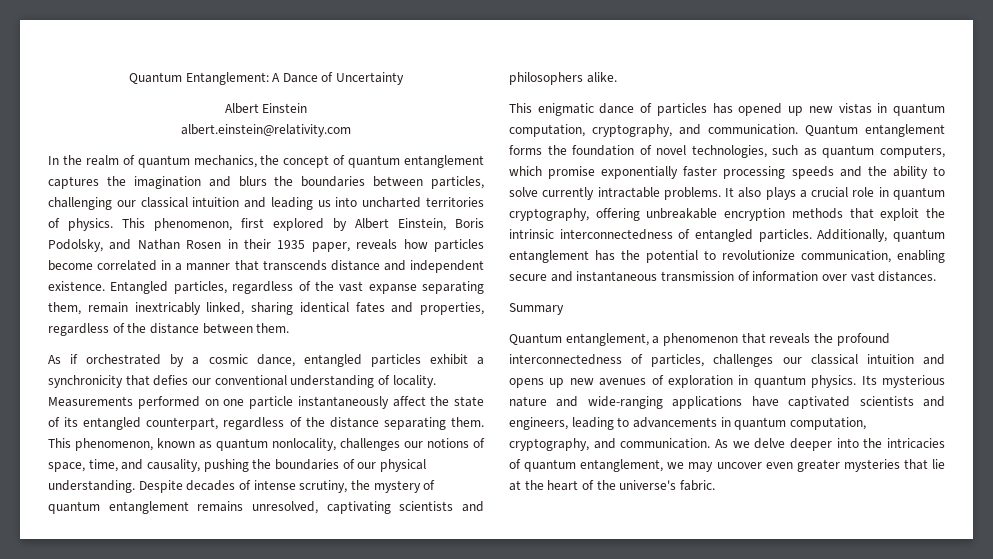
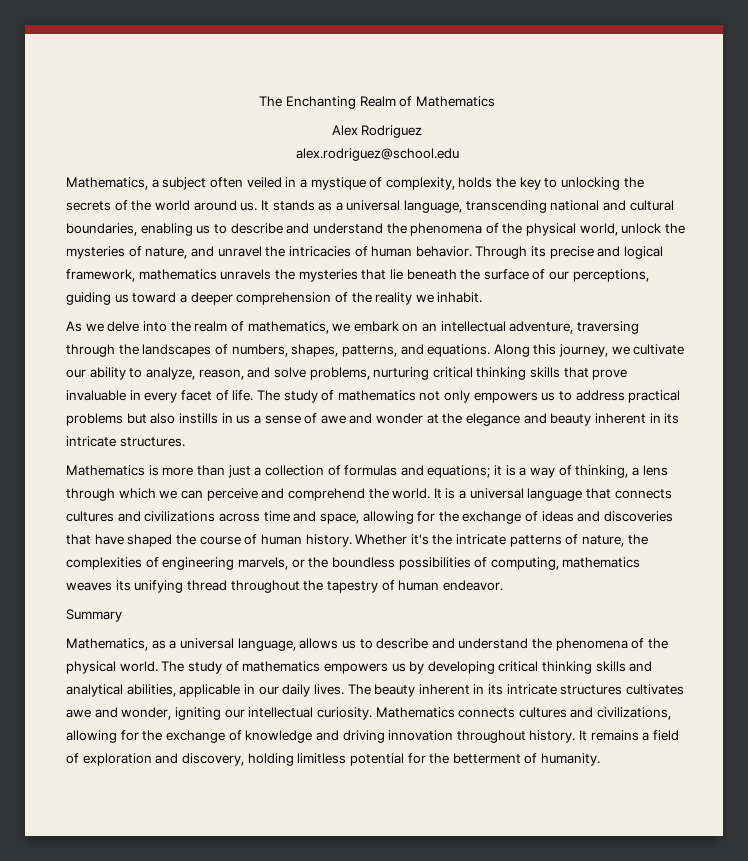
[128,72,405,85] [224,103,308,114] [181,124,351,137] [48,155,484,168] [48,176,484,189] [48,197,484,210] [48,218,484,231] [48,239,484,252] [48,260,484,273] [48,281,484,294] [48,302,484,315] [48,323,290,336] [48,354,485,367] [48,375,436,388] [48,396,484,409] [48,417,484,430] [48,438,485,451] [48,459,426,472] [48,480,436,493] [48,501,485,514] [509,72,617,85] [509,103,945,116] [509,124,945,137] [509,145,945,158] [509,166,945,179] [509,187,945,200] [509,208,945,221] [509,229,945,242] [509,250,945,263] [509,271,937,282] [509,303,564,315] [509,333,890,346] [509,354,946,367] [509,375,945,388] [509,396,945,409] [509,417,866,430] [509,438,945,451] [509,459,945,472] [509,480,715,491] Quantum Entanglement: A Dance of Uncertainty // Albert Einstein // albert.einstein@relativity.com // In the realm of quantum mechanics, the concept of quantum entanglement captures the imagination and blurs the boundaries between particles, challenging our classical intuition and leading us into uncharted territories of physics. This phenomenon, first explored by Albert Einstein, Boris Podolsky, and Nathan Rosen in their 1935 paper, reveals how particles become correlated in a manner that transcends distance and independent existence. Entangled particles, regardless of the vast expanse separating them, remain inextricably linked, sharing identical fates and properties, regardless of the distance between them. // As if orchestrated by a cosmic dance, entangled particles exhibit a synchronicity that defies our conventional understanding of locality. Measurements performed on one particle instantaneously affect the state of its entangled counterpart, regardless of the distance separating them. This phenomenon, known as quantum nonlocality, challenges our notions of space, time, and causality, pushing the boundaries of our physical understanding. Despite decades of intense scrutiny, the mystery of quantum entanglement remains unresolved, captivating scientists and philosophers alike. // This enigmatic dance of particles has opened up new vistas in quantum computation, cryptography, and communication. Quantum entanglement forms the foundation of novel technologies, such as quantum computers, which promise exponentially faster processing speeds and the ability to solve currently intractable problems. It also plays a crucial role in quantum cryptography, offering unbreakable encryption methods that exploit the intrinsic interconnectedness of entangled particles. Additionally, quantum entanglement has the potential to revolutionize communication, enabling secure and instantaneous transmission of information over vast distances. // Summary // Quantum entanglement, a phenomenon that reveals the profound interconnectedness of particles, challenges our classical intuition and opens up new avenues of exploration in quantum physics. Its mysterious nature and wide-ranging applications have captivated scientists and engineers, leading to advancements in quantum computation, cryptography, and communication. As we delve deeper into the intricacies of quantum entanglement, we may uncover even greater mysteries that lie at the heart of the universe's fabric. -> [259,96,495,109] [331,125,423,138] [295,148,459,161] [66,177,644,190] [66,200,674,213] [66,223,686,236] [66,246,664,259] [66,269,649,282] [66,292,483,305] [66,321,640,334] [66,344,685,357] [66,367,628,380] [66,390,681,403] [66,413,680,426] [66,436,185,447] [66,465,668,478] [66,488,672,501] [66,511,674,524] [66,534,648,547] [66,557,641,570] [66,580,503,593] [66,609,122,622] [66,638,669,651] [66,661,653,674] [66,684,685,697] [66,707,672,720] [66,730,680,743] [66,753,601,766] The Enchanting Realm of Mathematics // Alex Rodriguez // alex.rodriguez@school.edu // Mathematics, a subject often veiled in a mystique of complexity, holds the key to unlocking the secrets of the world around us. It stands as a universal language, transcending national and cultural boundaries, enabling us to describe and understand the phenomena of the physical world, unlock the mysteries of nature, and unravel the intricacies of human behavior. Through its precise and logical framework, mathematics unravels the mysteries that lie beneath the surface of our perceptions, guiding us toward a deeper comprehension of the reality we inhabit. // As we delve into the realm of mathematics, we embark on an intellectual adventure, traversing through the landscapes of numbers, shapes, patterns, and equations. Along this journey, we cultivate our ability to analyze, reason, and solve problems, nurturing critical thinking skills that prove invaluable in every facet of life. The study of mathematics not only empowers us to address practical problems but also instills in us a sense of awe and wonder at the elegance and beauty inherent in its intricate structures. // Mathematics is more than just a collection of formulas and equations; it is a way of thinking, a lens through which we can perceive and comprehend the world. It is a universal language that connects cultures and civilizations across time and space, allowing for the exchange of ideas and discoveries that have shaped the course of human history. Whether it's the intricate patterns of nature, the complexities of engineering marvels, or the boundless possibilities of computing, mathematics weaves its unifying thread throughout the tapestry of human endeavor. // Summary // Mathematics, as a universal language, allows us to describe and understand the phenomena of the physical world. The study of mathematics empowers us by developing critical thinking skills and analytical abilities, applicable in our daily lives. The beauty inherent in its intricate structures cultivates awe and wonder, igniting our intellectual curiosity. Mathematics connects cultures and civilizations, allowing for the exchange of knowledge and driving innovation throughout history. It remains a field of exploration and discovery, holding limitless potential for the betterment of humanity.

